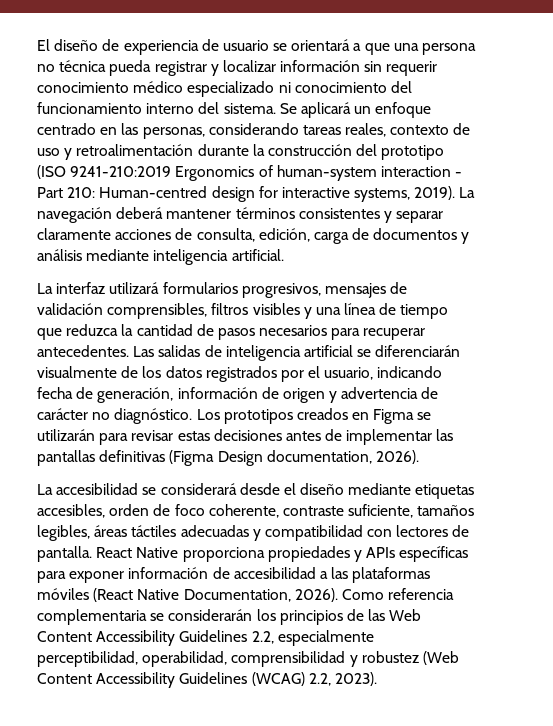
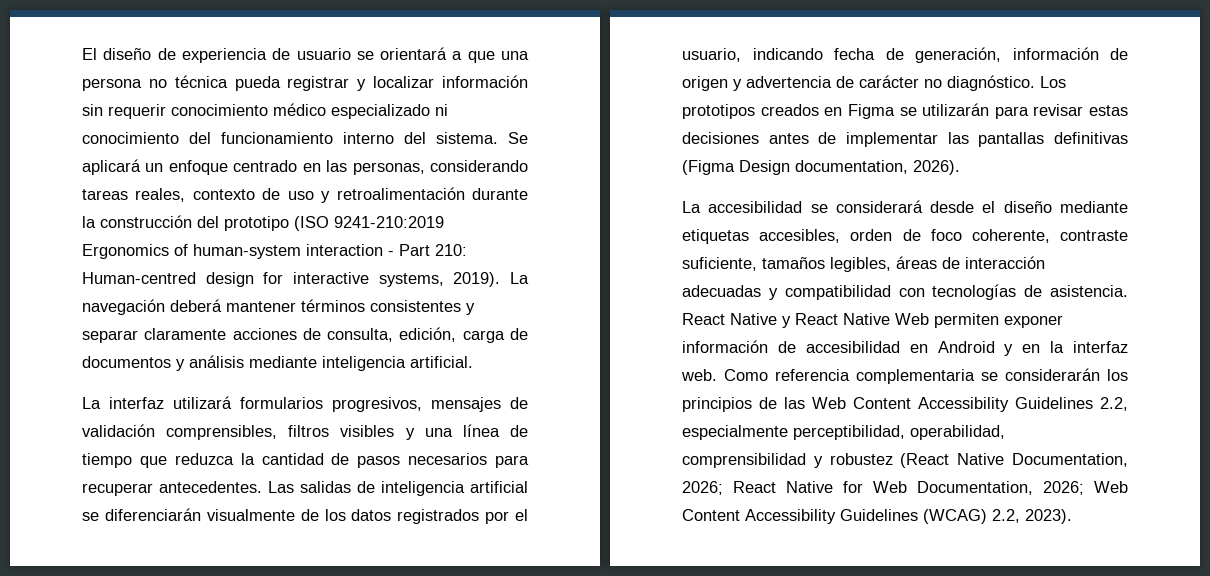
[131,525,177,537] táctiles -> [942,256,1045,269] de interacción
[396,525,470,537] [37,546,469,562] [37,567,431,583] [37,588,338,602] lectores de pantalla. React Native proporciona propiedades y APIs específicas para exponer información de accesibilidad a las plataformas móviles (React Native Documentation, 2026). -> [932,284,1128,300] [682,313,1063,328] [682,340,1128,356] [681,369,717,381] tecnologías de asistencia. React Native y React Native Web permiten exponer información de accesibilidad en Android y en la interfaz web.
[422,651,459,665] (Web -> [900,453,1128,468] [682,481,1128,495] (React Native Documentation, 2026; React Native for Web Documentation, 2026; Web

